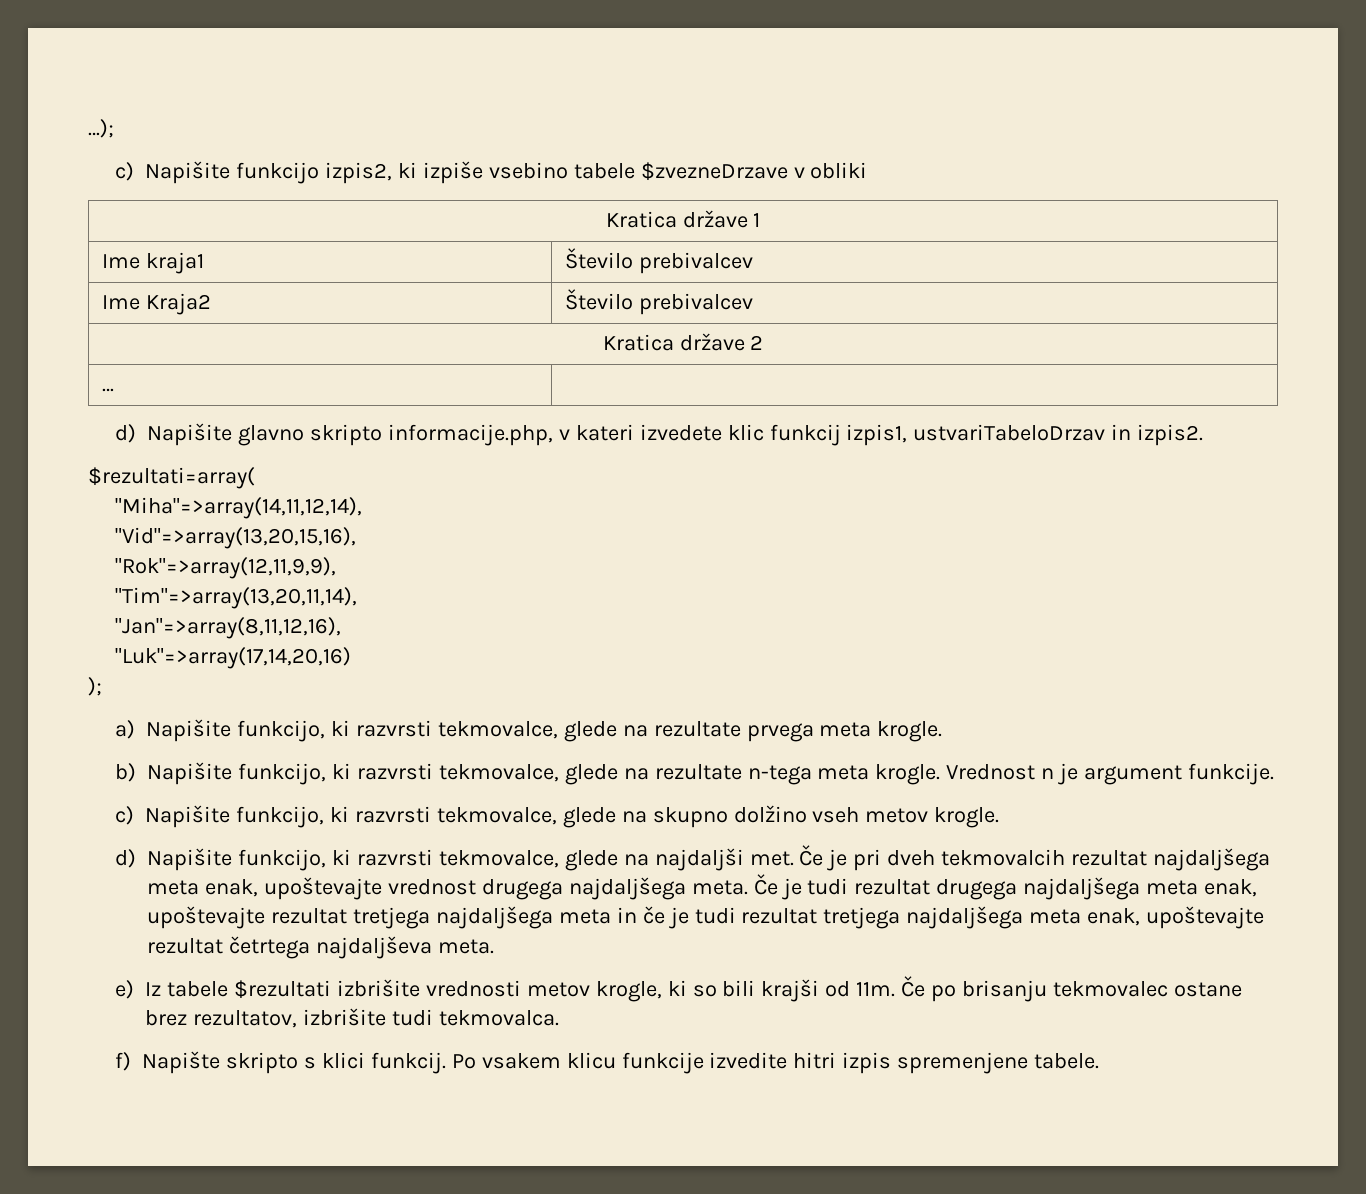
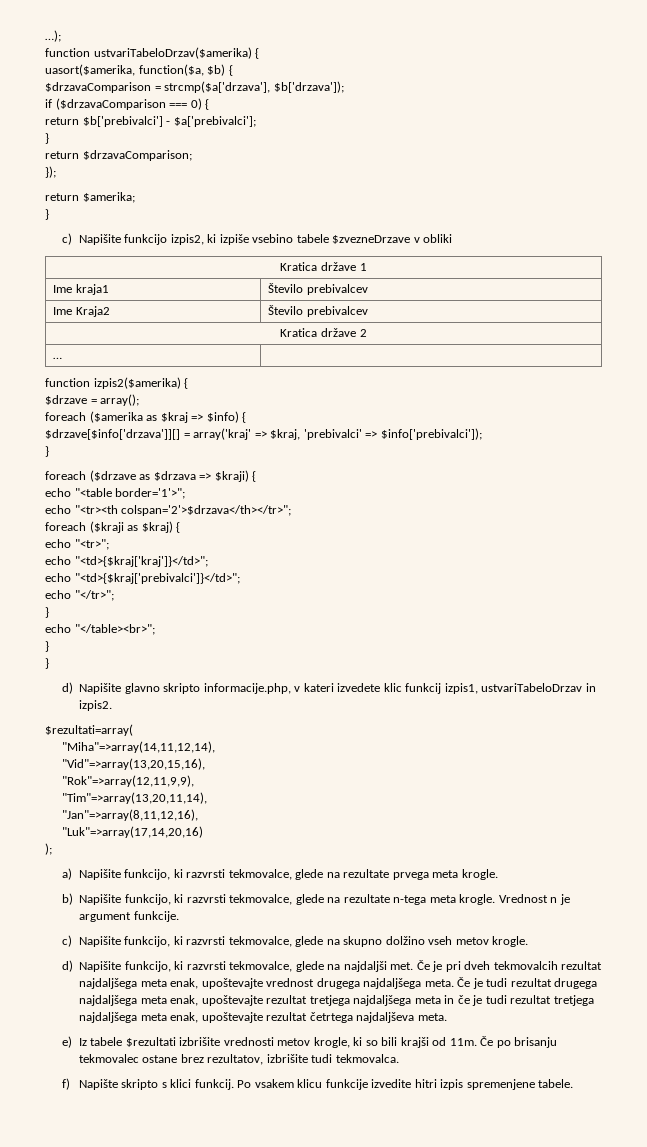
(114, 128) none -> [45,47,260,59] [45,64,233,76] [45,81,344,93] [45,98,210,110] [45,116,256,127] [45,133,49,144] [45,150,192,161] [45,166,56,178] [45,192,135,203] [45,209,49,220] // function ustvariTabeloDrzav($amerika) { // uasort($amerika, function($a, $b) { // $drzavaComparison = strcmp($a['drzava'], $b['drzava']); // if ($drzavaComparison === 0) { // return $b['prebivalci'] - $a['prebivalci']; // } // return $drzavaComparison; // }); // return $amerika; // }
(115, 390) none -> [45,377,189,389] [45,394,140,406] [45,411,247,423] [45,428,482,440] [45,446,49,457] [45,470,257,482] [45,488,186,499] [45,505,292,516] [45,521,181,533] [45,539,109,550] [45,556,208,567] [45,573,240,584] [45,590,114,601] [45,607,49,618] [45,624,155,635] [45,641,49,652] [45,658,49,669] // function izpis2($amerika) { // $drzave = array(); // foreach ($amerika as $kraj => $info) { // $drzave[$info['drzava']][] = array('kraj' => $kraj, 'prebivalci' => $info['prebivalci']); // } // foreach ($drzave as $drzava => $kraji) { // echo "<table border='1'>"; // echo "<tr><th colspan='2'>$drzava</th></tr>"; // foreach ($kraji as $kraj) { // echo "<tr>"; // echo "<td>{$kraj['kraj']}</td>"; // echo "<td>{$kraj['prebivalci']}</td>"; // echo "</tr>"; // } // echo "</table><br>"; // } // }

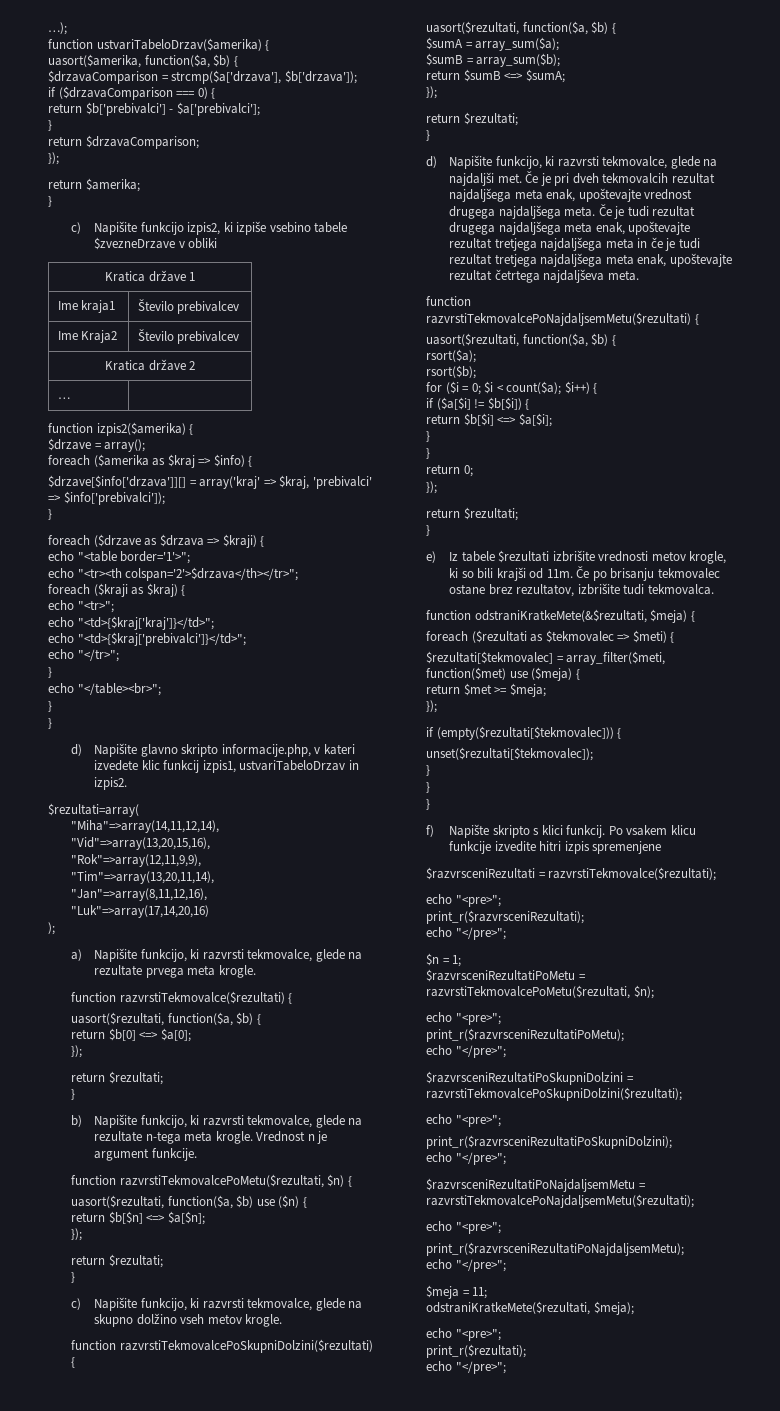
(498, 874) none -> [71,991,293,1004] [71,1012,261,1026] [71,1028,191,1042] [71,1045,83,1058] [71,1071,163,1085] [71,1089,76,1100] // function razvrstiTekmovalce($rezultati) { // uasort($rezultati, function($a, $b) { // return $b[0] <=> $a[0]; // }); // return $rezultati; // }
(179, 916) none -> [71,1174,352,1188] [71,1195,307,1209] [71,1211,205,1225] [71,1228,83,1241] [71,1254,163,1268] [71,1272,76,1283] // function razvrstiTekmovalcePoMetu($rezultati, $n) { // uasort($rezultati, function($a, $b) use ($n) { // return $b[$n] <=> $a[$n]; // }); // return $rezultati; // }
(529, 941) none -> [71,1339,373,1353] [71,1357,76,1368] [426,21,616,35] [426,37,560,51] [426,53,561,67] [426,69,565,83] [426,86,438,99] [426,112,518,126] [426,130,431,141] // function razvrstiTekmovalcePoSkupniDolzini($rezultati) { // uasort($rezultati, function($a, $b) { // $sumA = array_sum($a); // $sumB = array_sum($b); // return $sumB <=> $sumA; // }); // return $rezultati; // }
(447, 1017) none -> [426,296,472,306] [426,312,699,326] [426,333,616,347] [426,349,477,363] [426,365,477,379] [426,381,598,395] [426,397,530,410] [426,413,552,427] [426,431,431,442] [426,448,431,459] [426,464,473,477] [426,481,438,494] [426,507,518,521] [426,525,431,536] // function razvrstiTekmovalcePoNajdaljsemMetu($rezultati) { // uasort($rezultati, function($a, $b) { // rsort($a); // rsort($b); // for ($i = 0; $i < count($a); $i++) { // if ($a[$i] != $b[$i]) { // return $b[$i] <=> $a[$i]; // } // } // return 0; // }); // return $rezultati; // }
(399, 1058) none -> [426,609,695,623] [426,630,675,643] [426,651,666,665] [426,667,580,681] [426,683,546,697] [426,700,438,713] [426,726,622,740] [426,747,594,761] [426,765,431,776] [426,782,431,793] [426,799,431,810] // function odstraniKratkeMete(&$rezultati, $meja) { // foreach ($rezultati as $tekmovalec => $meti) { // $rezultati[$tekmovalec] = array_filter($meti, function($met) use ($meja) { // return $met >= $meja; // }); // if (empty($rezultati[$tekmovalec])) { // unset($rezultati[$tekmovalec]); // } // } // }
[538,1079,574,1088] tabele. -> [426,867,717,881] [426,894,501,907] [426,910,585,924] [426,927,506,940] [426,953,462,967] [426,969,586,982] [426,985,654,999] [426,1012,501,1025] [426,1028,625,1042] [426,1045,506,1058] [426,1071,634,1085] [426,1087,683,1101] [426,1114,501,1127] [426,1135,673,1149] [426,1152,506,1165] [426,1178,646,1192] [426,1194,695,1208] [426,1221,501,1234] [426,1242,685,1256] [426,1259,506,1272] [426,1285,488,1299] [426,1301,634,1315] [426,1328,501,1341] [426,1344,527,1358] [426,1361,506,1374] // $razvrsceniRezultati = razvrstiTekmovalce($rezultati); // echo "<pre>"; // print_r($razvrsceniRezultati); // echo "</pre>"; // $n = 1; // $razvrsceniRezultatiPoMetu = razvrstiTekmovalcePoMetu($rezultati, $n); // echo "<pre>"; // print_r($razvrsceniRezultatiPoMetu); // echo "</pre>"; // $razvrsceniRezultatiPoSkupniDolzini = razvrstiTekmovalcePoSkupniDolzini($rezultati); // echo "<pre>"; // print_r($razvrsceniRezultatiPoSkupniDolzini); // echo "</pre>"; // $razvrsceniRezultatiPoNajdaljsemMetu = razvrstiTekmovalcePoNajdaljsemMetu($rezultati); // echo "<pre>"; // print_r($razvrsceniRezultatiPoNajdaljsemMetu); // echo "</pre>"; // $meja = 11; // odstraniKratkeMete($rezultati, $meja); // echo "<pre>"; // print_r($rezultati); // echo "</pre>";

